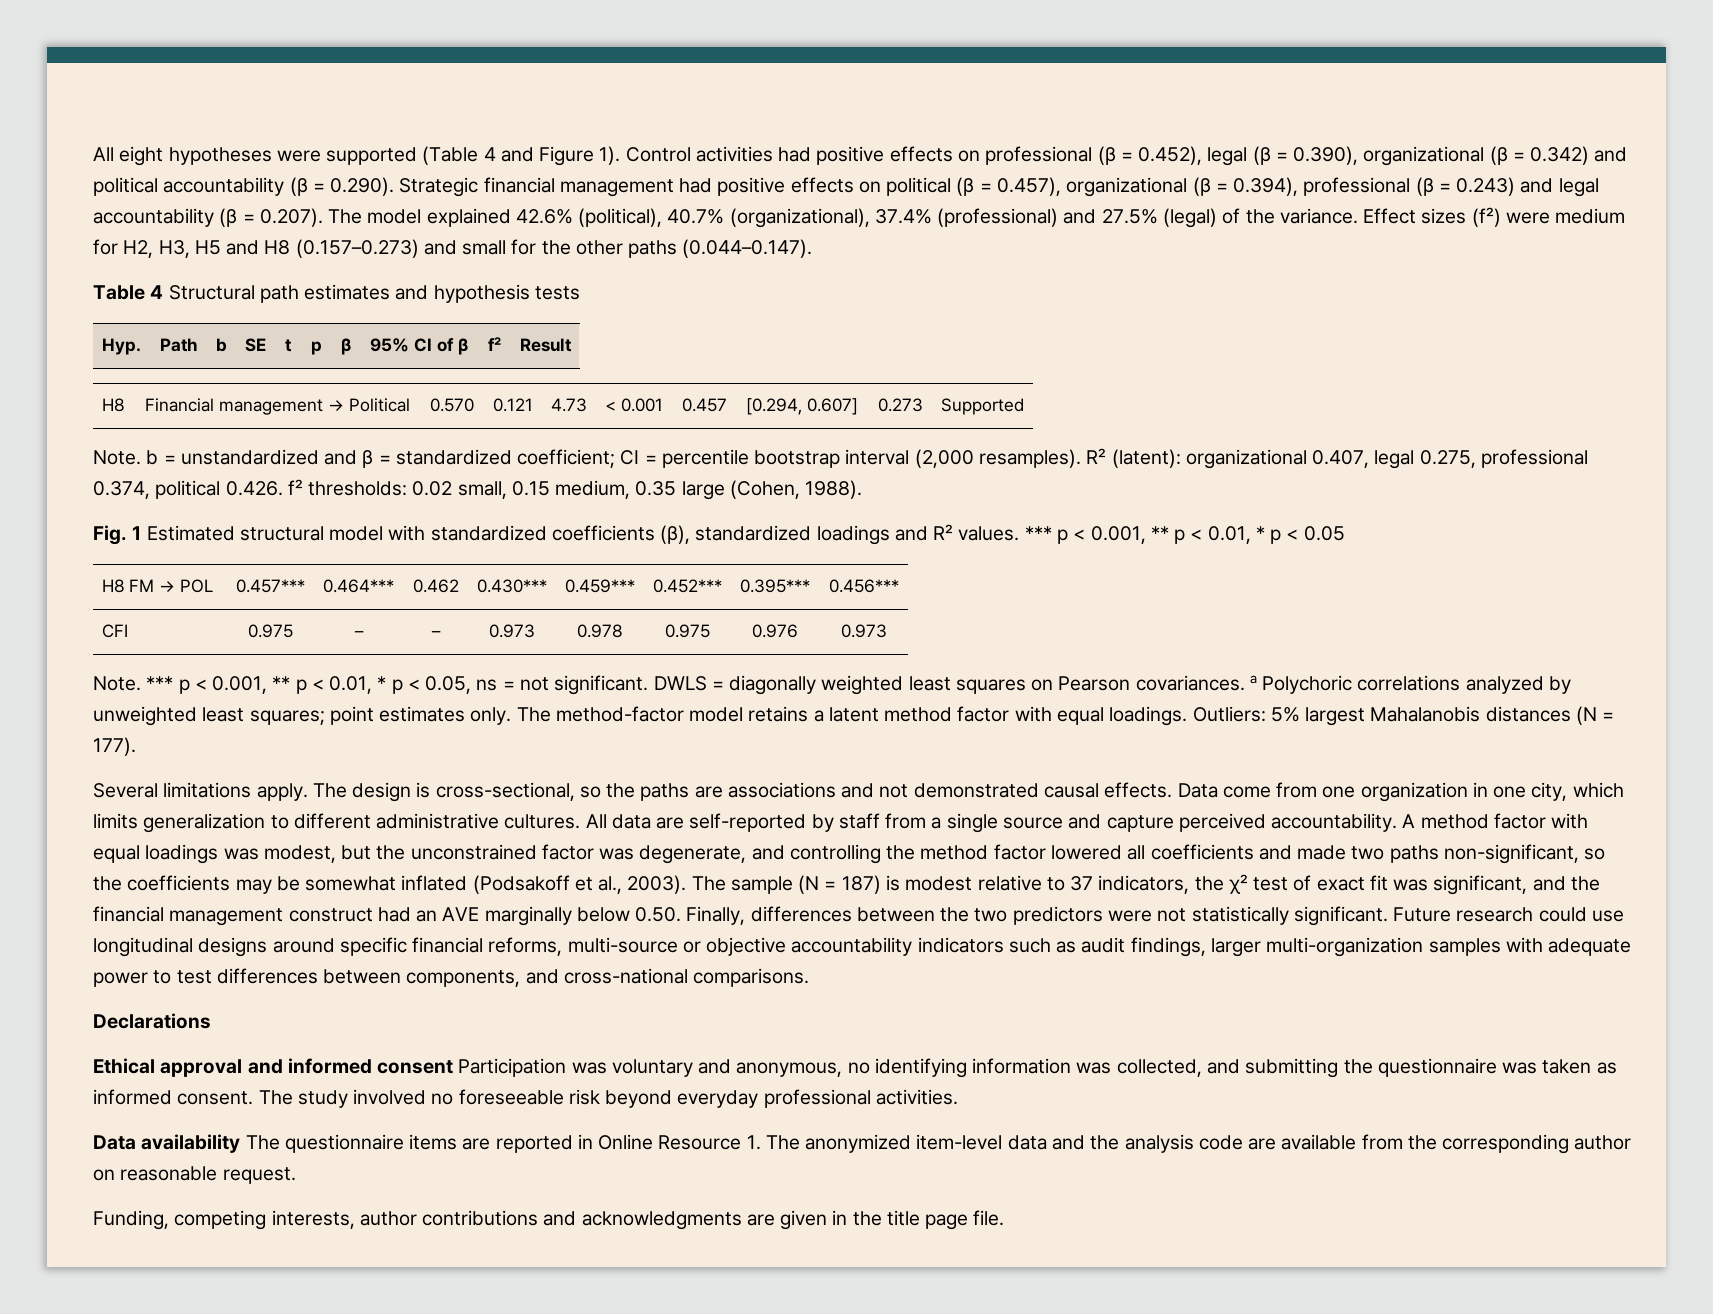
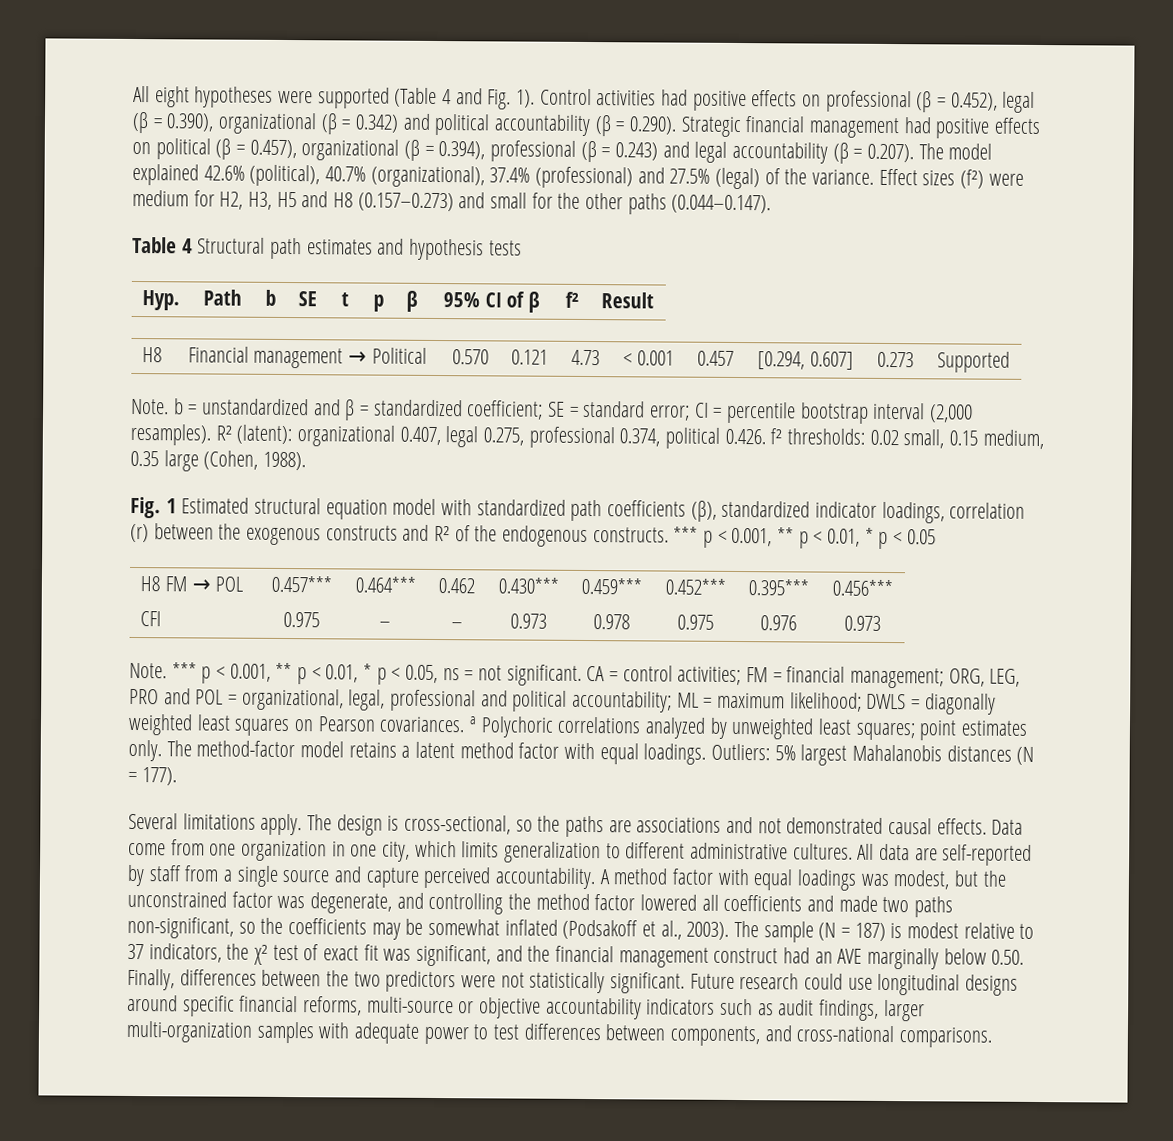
[539,146,595,166] Figure -> [487,89,512,110] Fig.
(616, 458) none -> [548,400,691,421] SE = standard error;
(324, 533) none -> [325,499,388,520] equation
(547, 533) none -> [570,499,603,522] path
[816,524,1020,545] loadings and R² values. -> [815,501,1026,524] [130,523,669,548] indicator loadings, correlation (r) between the exogenous constructs and R² of the endogenous constructs.
(649, 685) none -> [586,665,1021,689] [129,688,862,713] CA = control activities; FM = financial management; ORG, LEG, PRO and POL = organizational, legal, professional and political accountability; ML = maximum likelihood;
[93,1013,211,1029] [93,1058,1617,1078] [93,1089,958,1108] [93,1134,1632,1154] [93,1166,296,1184] [93,1210,1005,1230] // Declarations // Ethical approval and informed consent Participation was voluntary and anonymous, no identifying information was collected, and submitting the questionnaire was taken as informed consent. The study involved no foreseeable risk beyond everyday professional activities. // Data availability The questionnaire items are reported in Online Resource 1. The anonymized item-level data and the analysis code are available from the corresponding author on reasonable request. // Funding, competing interests, author contributions and acknowledgments are given in the title page file. -> (993, 1037) none

